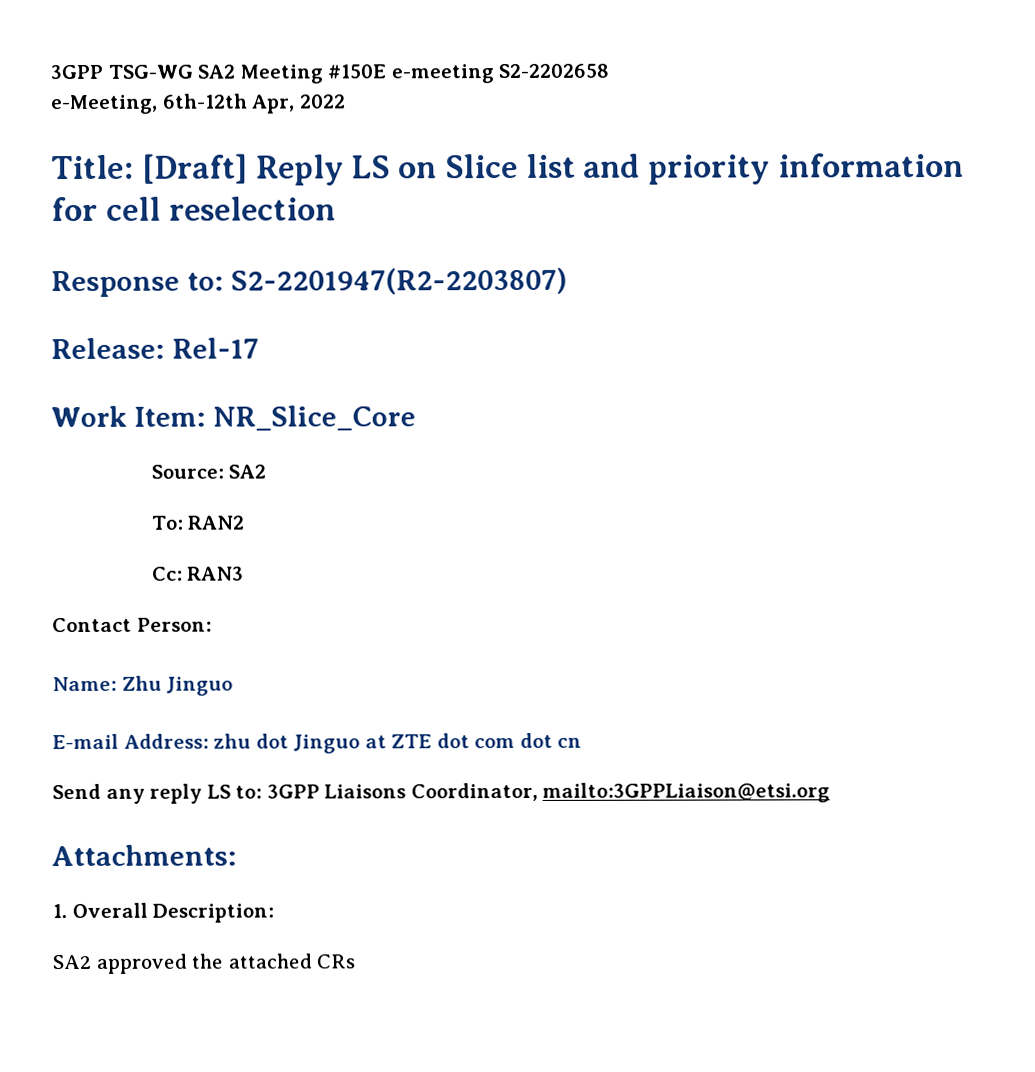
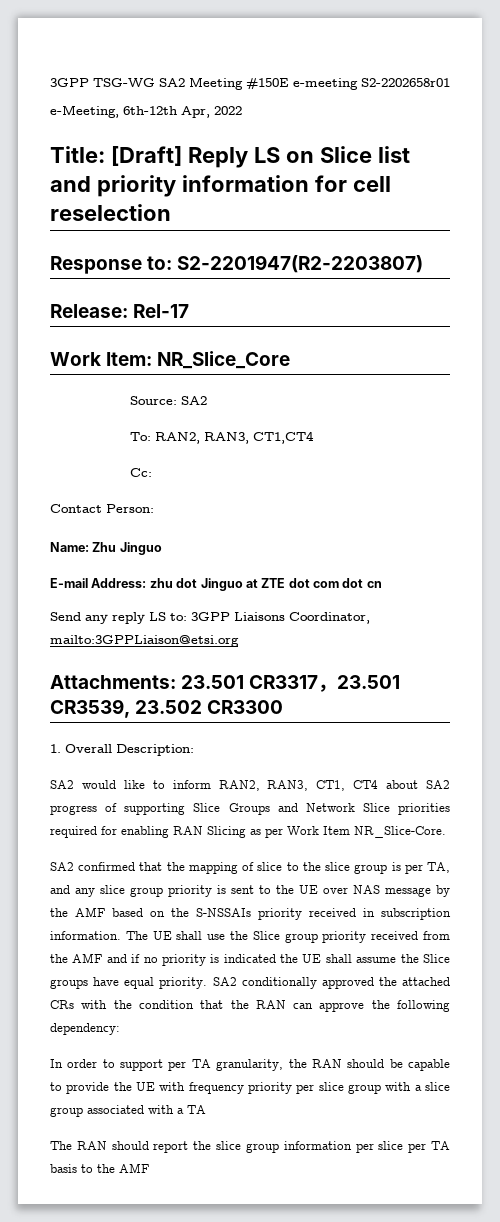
[498,63,610,79] S2-2202658 -> [361,78,450,87] S2-2202658r01
[187,515,245,530] RAN2 -> [154,431,314,444] RAN2, RAN3, CT1,CT4
[187,566,245,581] RAN3 -> (152, 472) none
[52,902,275,923] [52,953,356,974] // 1. Overall Description: // SA2 approved the attached CRs -> [181,675,401,692] [50,699,284,718] [50,744,194,756] [50,780,450,791] [50,803,450,815] [50,826,446,838] [50,862,450,874] [50,885,450,897] [50,907,451,920] [50,931,451,943] [50,953,450,966] [50,977,450,989] [50,1000,451,1012] [50,1023,120,1035] [50,1059,451,1071] [50,1082,450,1094] [50,1105,206,1117] [50,1141,450,1153] [50,1163,149,1173] 23.501 CR3317，23.501 CR3539, 23.502 CR3300 // 1. Overall Description: // SA2 would like to inform RAN2, RAN3, CT1, CT4 about SA2 progress of supporting Slice Groups and Network Slice priorities required for enabling RAN Slicing as per Work Item NR_Slice-Core. // SA2 confirmed that the mapping of slice to the slice group is per TA, and any slice group priority is sent to the UE over NAS message by the AMF based on the S-NSSAIs priority received in subscription information. The UE shall use the Slice group priority received from the AMF and if no priority is indicated the UE shall assume the Slice groups have equal priority. SA2 conditionally approved the attached CRs with the condition that the RAN can approve the following dependency: // In order to support per TA granularity, the RAN should be capable to provide the UE with frequency priority per slice group with a slice group associated with a TA // The RAN should report the slice group information per slice per TA basis to the AMF

